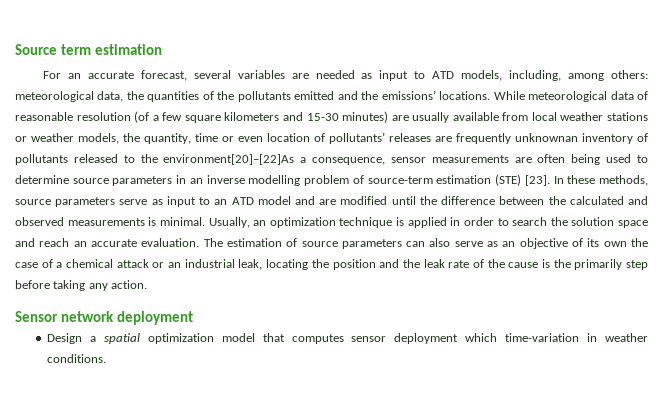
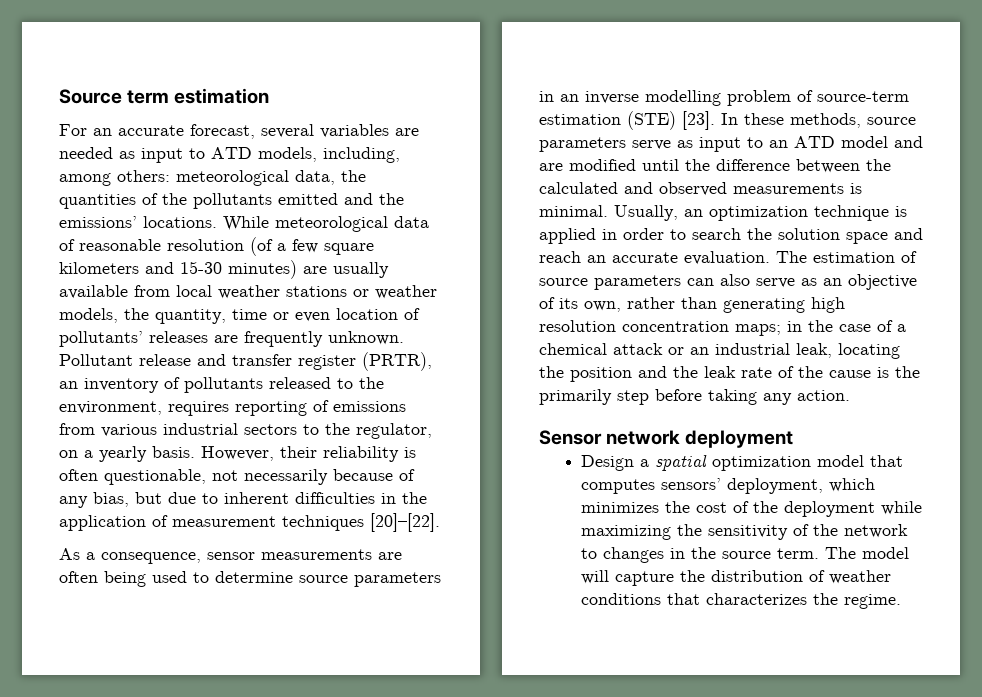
[515,133,578,142] unknownan -> [328,331,404,345] [59,352,432,371] [59,381,78,389] unknown. Pollutant release and transfer register (PRTR), an
[163,154,295,165] environment[20]–[22]As -> [59,400,406,416] [59,423,432,439] [59,446,416,462] [59,469,415,485] [59,492,427,508] [59,513,440,532] [59,548,80,560] environment, requires reporting of emissions from various industrial sectors to the regulator, on a yearly basis. However, their reliability is often questionable, not necessarily because of any bias, but due to inherent difficulties in the application of measurement techniques [20]–[22]. // As
[603,241,627,247] own -> [584,297,845,313] [539,320,802,336] own, rather than generating high resolution concentration maps; in
[351,333,649,344] [47,354,107,363] sensor deployment which time-variation in weather conditions. -> [661,478,876,494] [581,501,923,517] [581,524,909,540] [581,547,910,563] [581,570,892,586] [581,593,902,609] sensors’ deployment, which minimizes the cost of the deployment while maximizing the sensitivity of the network to changes in the source term. The model will capture the distribution of weather conditions that characterizes the regime.

